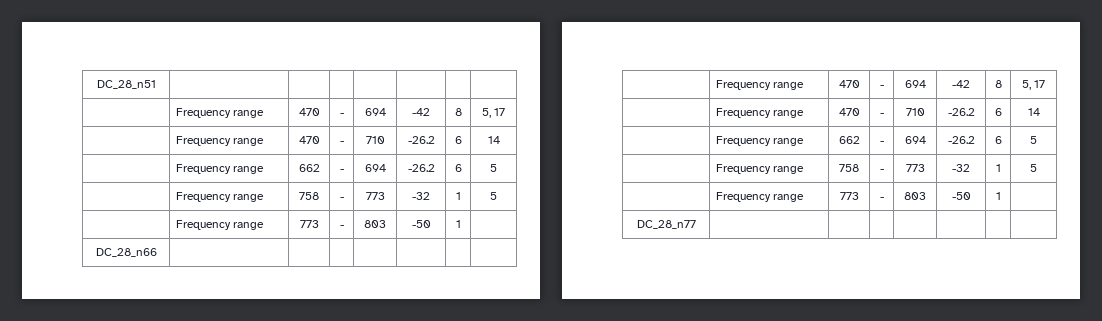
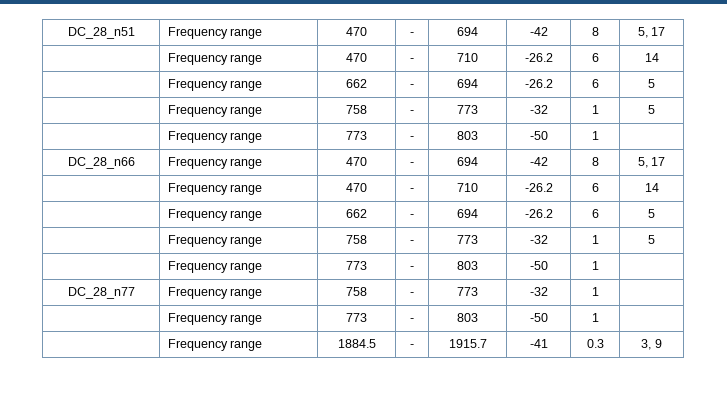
(156, 84) | | | | | | // | -> (135, 33) none
(157, 252) | | | | | | // | -> (135, 163) none
(696, 224) | | | | | | -> [167,287,263,299] [346,287,367,296] [410,292,414,296] [457,287,478,296] [529,287,548,296] [591,287,599,296] [167,313,263,325] [346,313,367,322] [410,318,414,322] [457,313,478,322] [529,313,548,322] [591,313,599,322] [167,339,263,351] [337,339,376,348] [410,344,414,348] [448,339,487,348] [529,339,548,348] [586,339,604,348] [641,339,662,350] Frequency range | 758 | - | 773 | -32 | 1 | // | Frequency range | 773 | - | 803 | -50 | 1 | // | Frequency range | 1884.5 | - | 1915.7 | -41 | 0.3 | 3, 9

